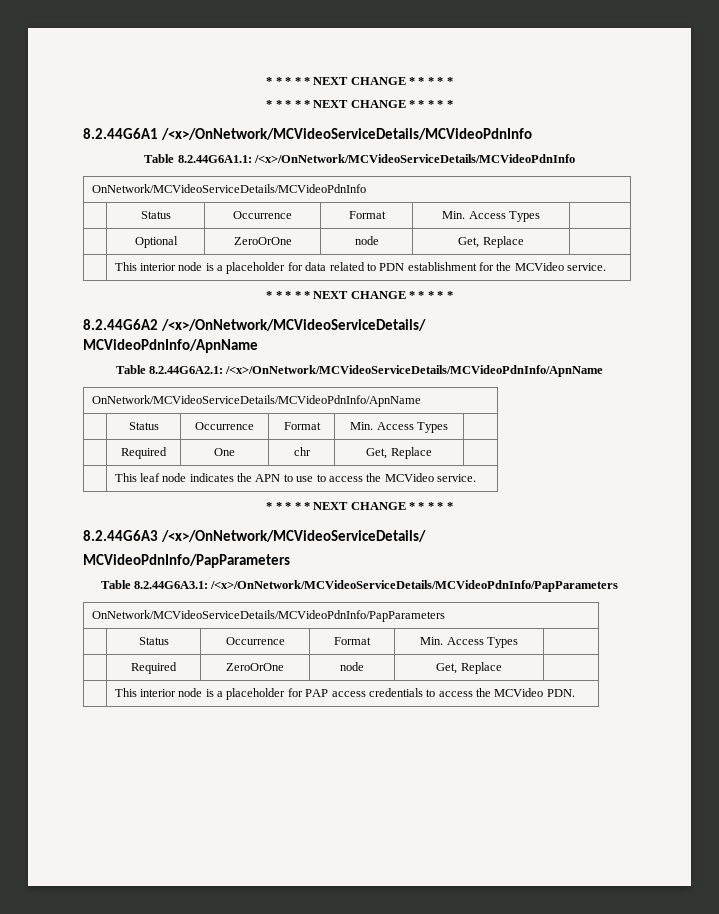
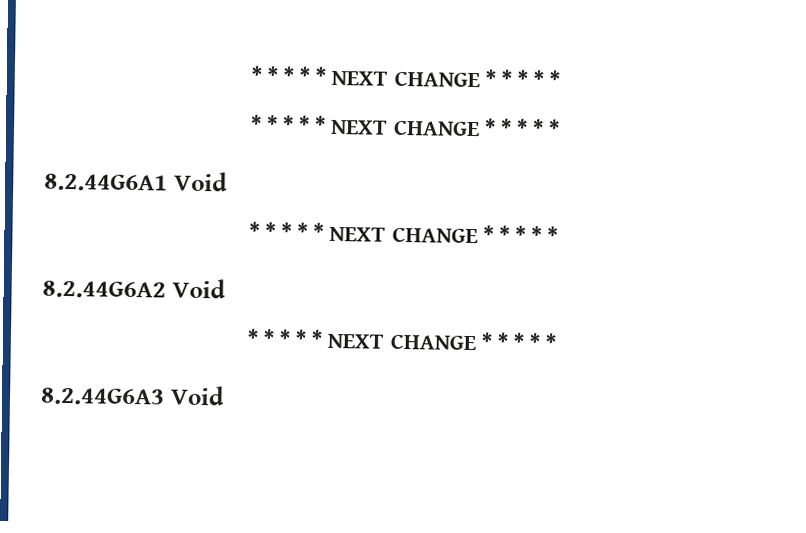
[160,128,532,140] [144,154,575,163] [91,184,366,193] [140,211,171,219] [233,211,292,219] [348,211,386,219] [442,211,540,222] [134,236,178,248] [233,237,292,245] [354,236,379,245] [458,236,524,248] [114,262,607,274] /<x>/OnNetwork/MCVideoServiceDetails/MCVideoPdnInfo // Table 8.2.44G6A1.1: /<x>/OnNetwork/MCVideoServiceDetails/MCVideoPdnInfo // OnNetwork/MCVideoServiceDetails/MCVideoPdnInfo // | Status | Occurrence | Format | Min. Access Types | // | Optional | ZeroOrOne | node | Get, Replace | // | This interior node is a placeholder for data related to PDN establishment for the MCVideo service. -> [173,171,228,192] Void
[160,319,426,331] [83,339,258,353] [115,365,604,377] [91,395,421,407] [128,422,159,430] [195,422,254,430] [283,422,321,430] [350,422,448,433] [121,447,167,459] [214,448,235,456] [293,447,311,456] [366,447,432,459] [114,473,477,482] /<x>/OnNetwork/MCVideoServiceDetails/ // MCVideoPdnInfo/ApnName // Table 8.2.44G6A2.1: /<x>/OnNetwork/MCVideoServiceDetails/MCVideoPdnInfo/ApnName // OnNetwork/MCVideoServiceDetails/MCVideoPdnInfo/ApnName // | Status | Occurrence | Format | Min. Access Types | // | Required | One | chr | Get, Replace | // | This leaf node indicates the APN to use to access the MCVideo service. -> [171,278,226,299] Void
[160,530,426,542] [83,554,290,568] [100,580,619,592] [91,610,445,622] [138,637,169,645] [225,637,285,645] [334,637,371,645] [420,637,518,648] [131,662,177,674] [226,663,284,671] [340,662,364,671] [436,662,502,674] [114,688,575,700] /<x>/OnNetwork/MCVideoServiceDetails/ // MCVideoPdnInfo/PapParameters // Table 8.2.44G6A3.1: /<x>/OnNetwork/MCVideoServiceDetails/MCVideoPdnInfo/PapParameters // OnNetwork/MCVideoServiceDetails/MCVideoPdnInfo/PapParameters // | Status | Occurrence | Format | Min. Access Types | // | Required | ZeroOrOne | node | Get, Replace | // | This interior node is a placeholder for PAP access credentials to access the MCVideo PDN. -> [169,385,225,406] Void

